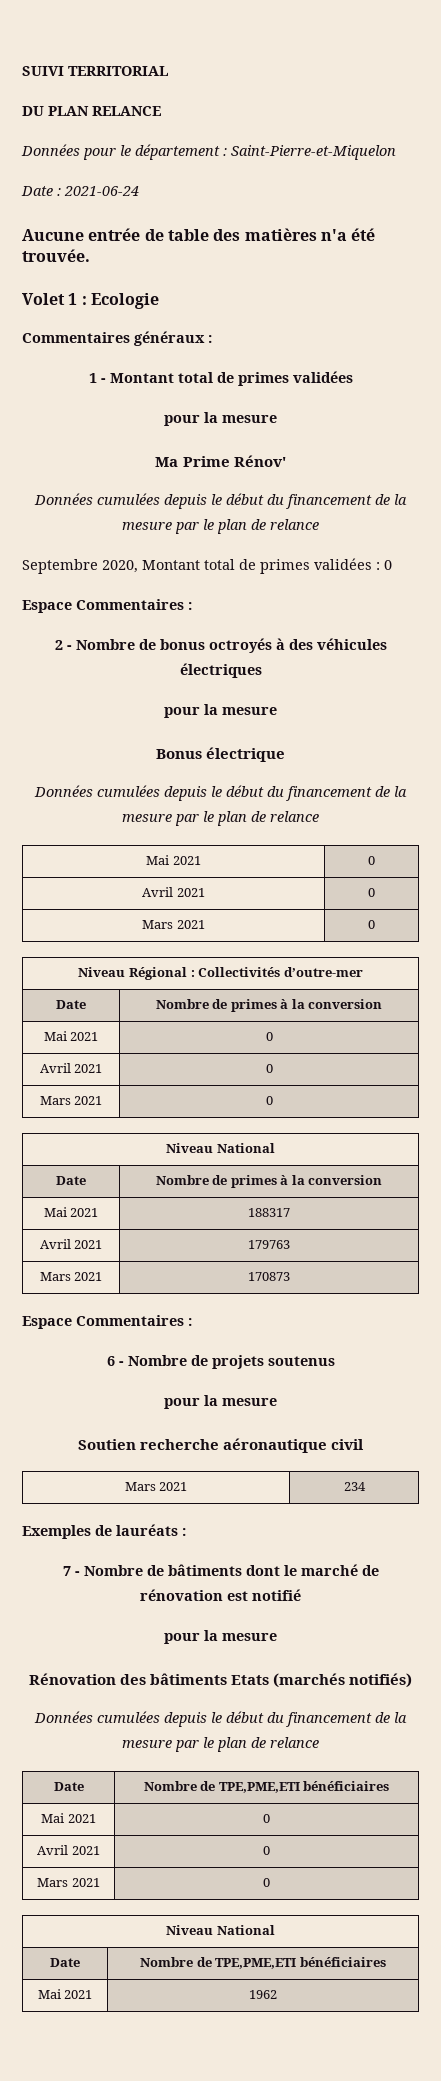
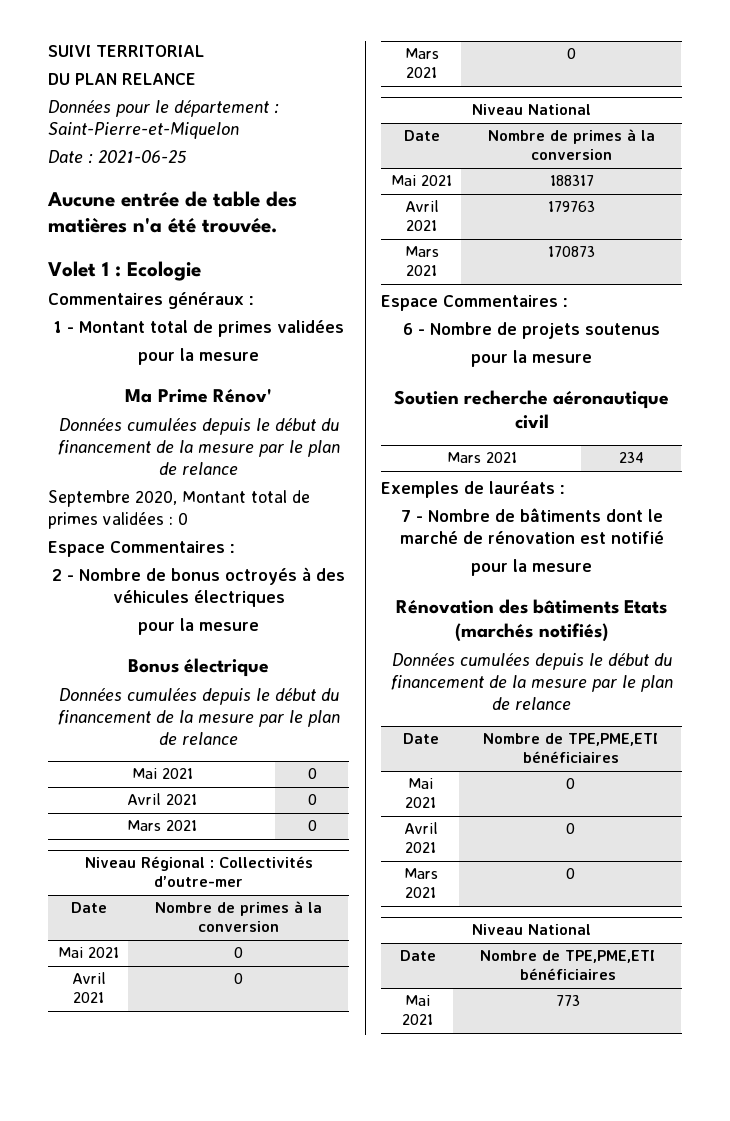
[64,186,139,196] 2021-06-24 -> [98,150,187,163] 2021-06-25
[249,1990,277,1999] 1962 -> [555,995,580,1006] 773

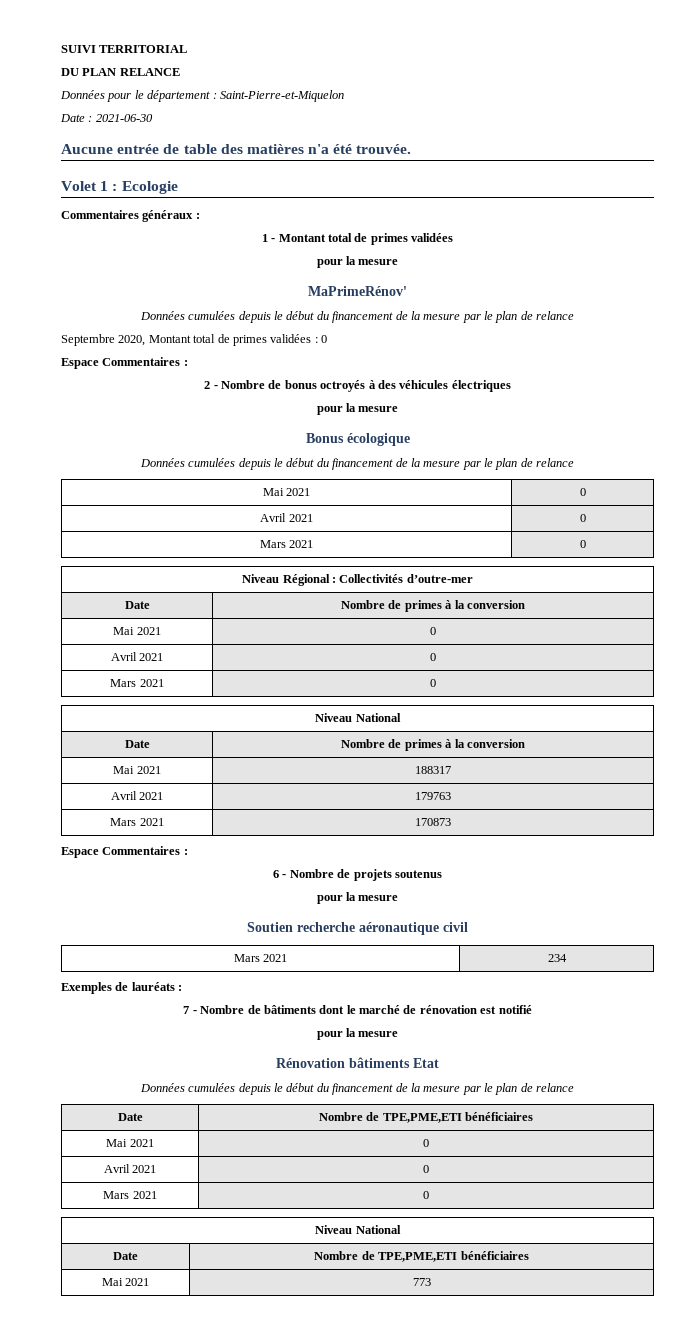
[98,150,187,163] 2021-06-25 -> [95,114,153,122] 2021-06-30
[125,388,272,403] Ma Prime Rénov' -> [308,286,407,296] MaPrimeRénov'
[184,658,270,677] électrique -> [346,433,410,446] écologique
[498,599,668,614] [455,623,608,642] des bâtiments Etats (marchés notifiés) -> [349,1057,439,1068] bâtiments Etat

